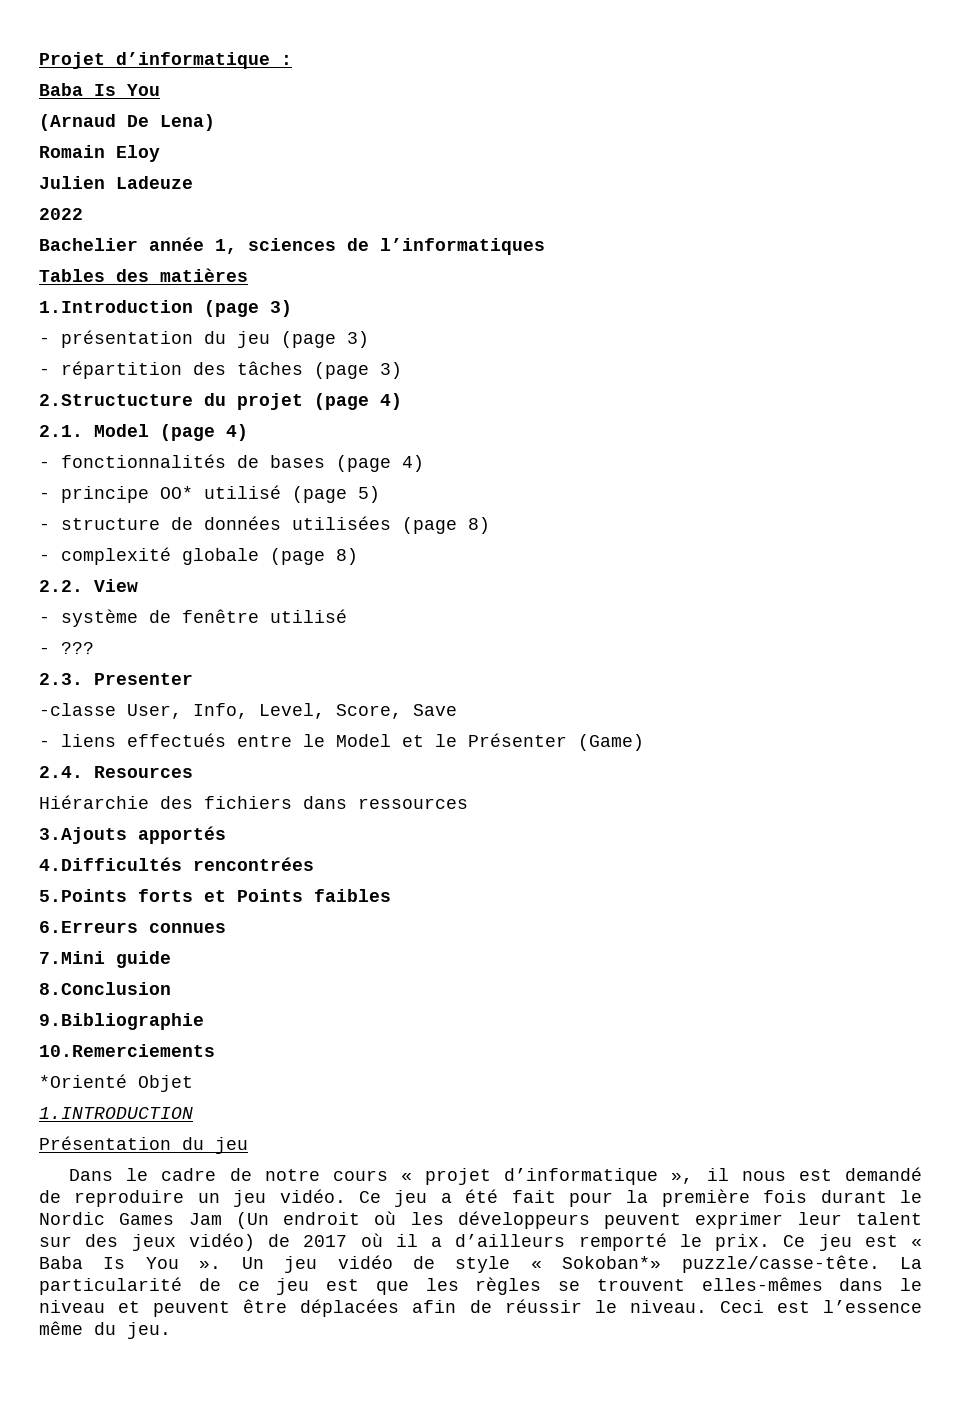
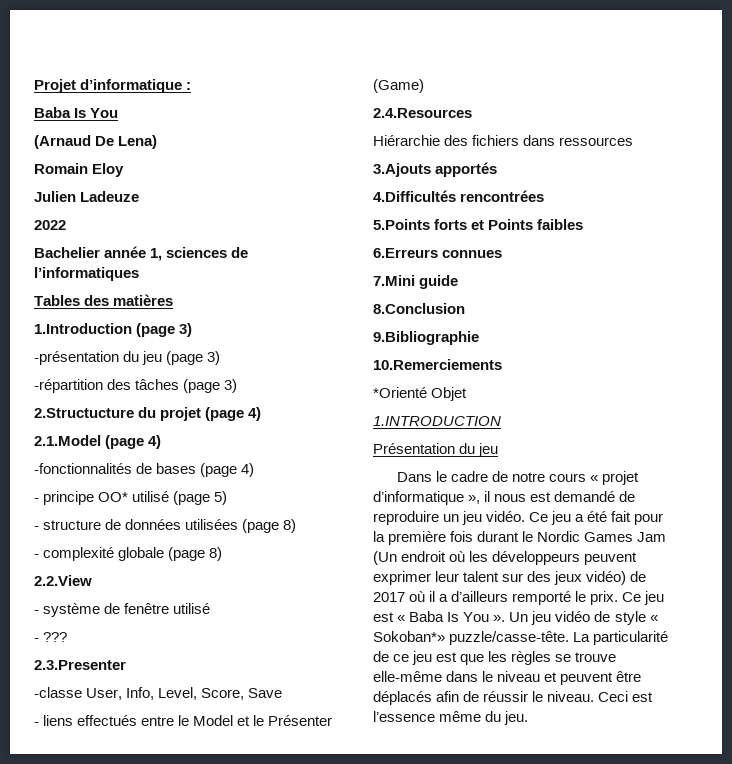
[39,330,193,348] - présentation -> [34,351,119,365] -présentation
[39,361,182,379] - répartition -> [34,379,103,393] -répartition
[39,424,248,441] [39,454,226,468] 2.1. Model (page 4) // - fonctionnalités -> [34,435,162,449] [34,463,132,474] 2.1.Model (page 4) // -fonctionnalités
[39,579,138,592] 2.2. View -> [34,575,92,586] 2.2.View
[39,673,193,685] 2.3. Presenter -> [34,660,126,670] 2.3.Presenter
[39,766,193,778] 2.4. Resources -> [373,108,472,118] 2.4.Resources
[596,1277,823,1291] trouvent elles-mêmes -> [575,652,617,662] [373,671,442,682] trouve elle-même
[300,1299,400,1317] déplacées -> [373,691,432,705] déplacés

